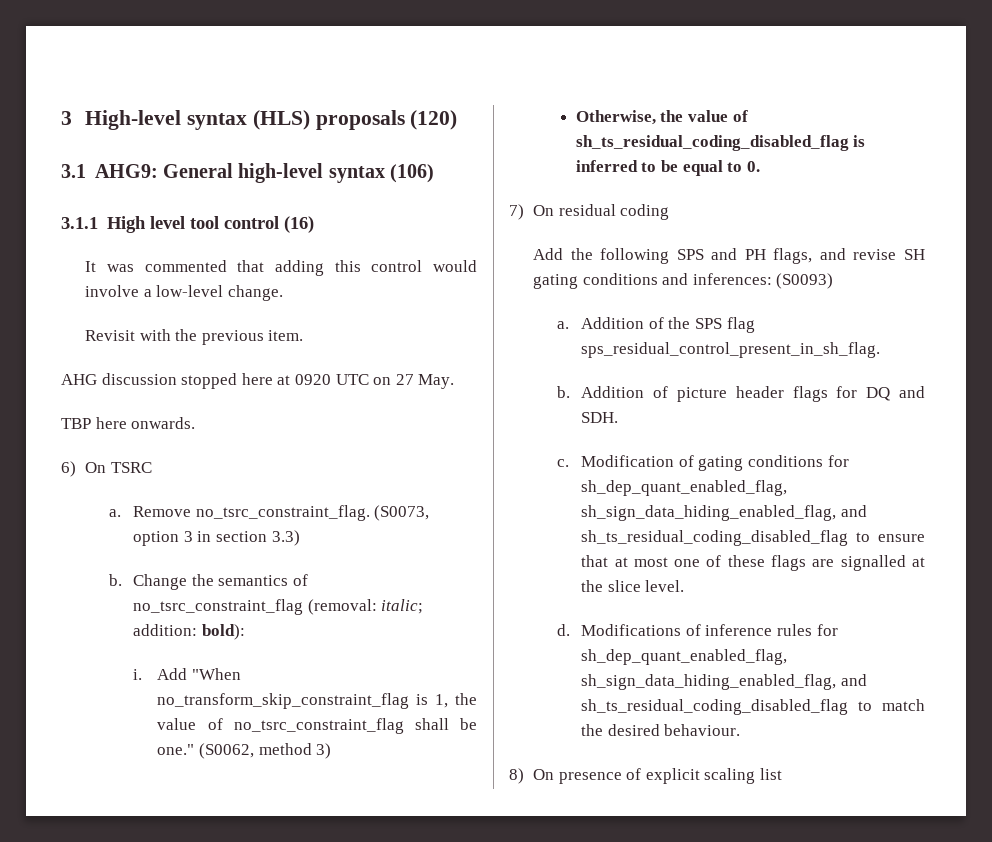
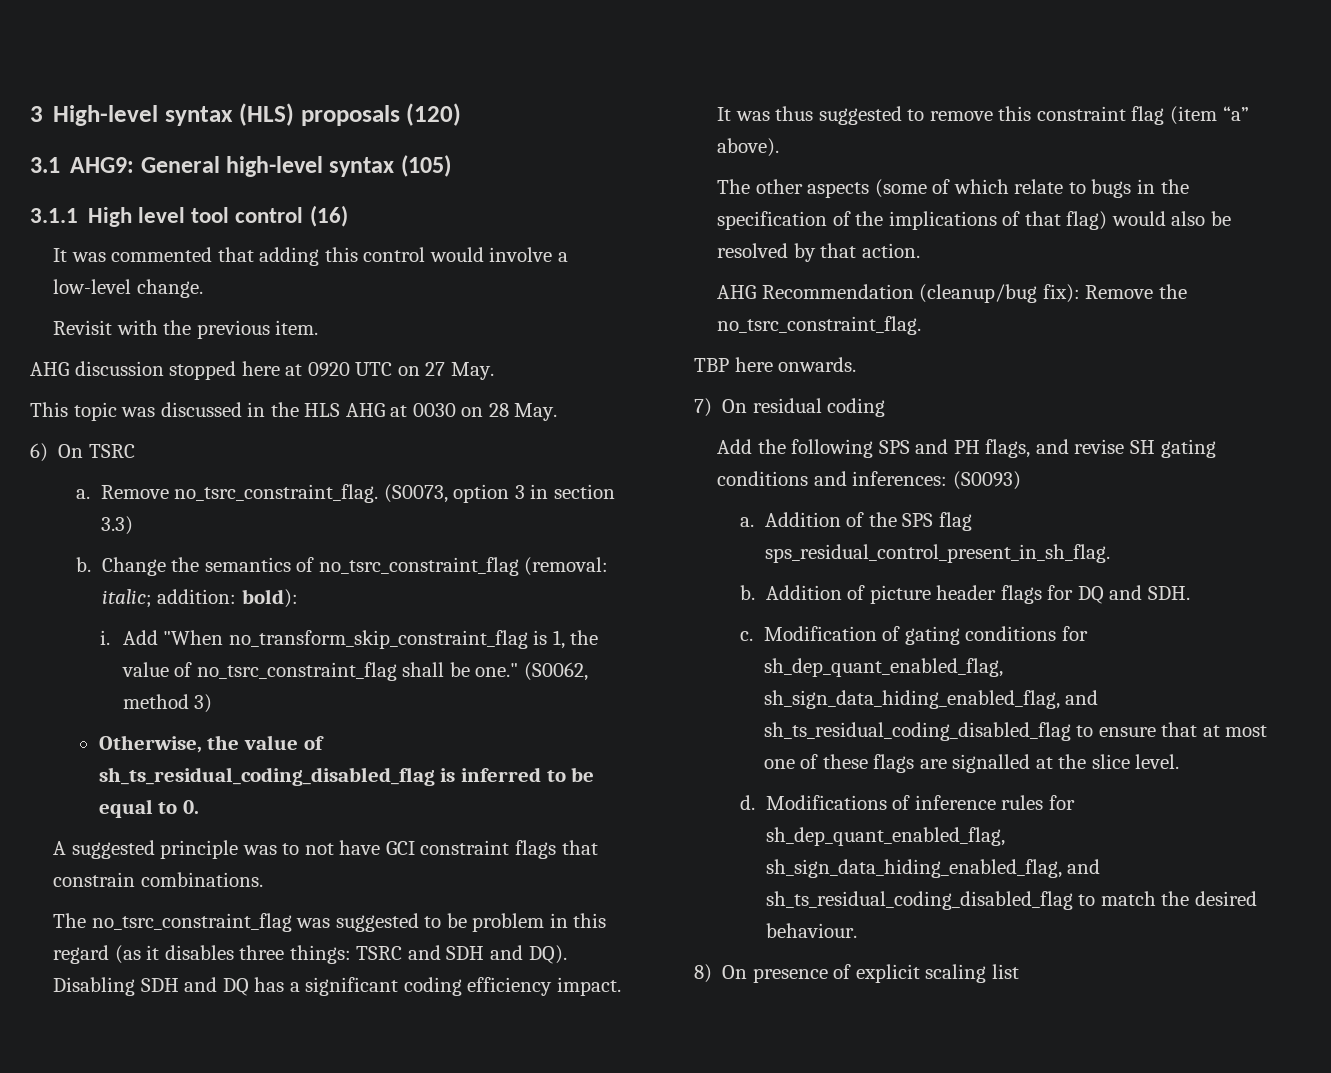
[390,164,435,183] (106) -> [400,155,451,177] (105)
[61,417,196,429] TBP here onwards. -> [30,402,558,421] This topic was discussed in the HLS AHG at 0030 on 28 May.
(760, 166) none -> [53,840,598,859] [53,872,263,887] [53,913,607,932] [53,945,567,964] [53,977,621,996] [717,106,1249,125] [717,138,780,157] [717,179,1189,198] [717,211,1231,230] [717,243,920,262] [717,284,1187,303] [717,316,922,335] [694,357,857,372] // A suggested principle was to not have GCI constraint flags that constrain combinations. // The no_tsrc_constraint_flag was suggested to be problem in this regard (as it disables three things: TSRC and SDH and DQ). Disabling SDH and DQ has a significant coding efficiency impact. It was thus suggested to remove this constraint flag (item “a” above). // The other aspects (some of which relate to bugs in the specification of the implications of that flag) would also be resolved by that action. // AHG Recommendation (cleanup/bug fix): Remove the no_tsrc_constraint_flag. // TBP here onwards.

